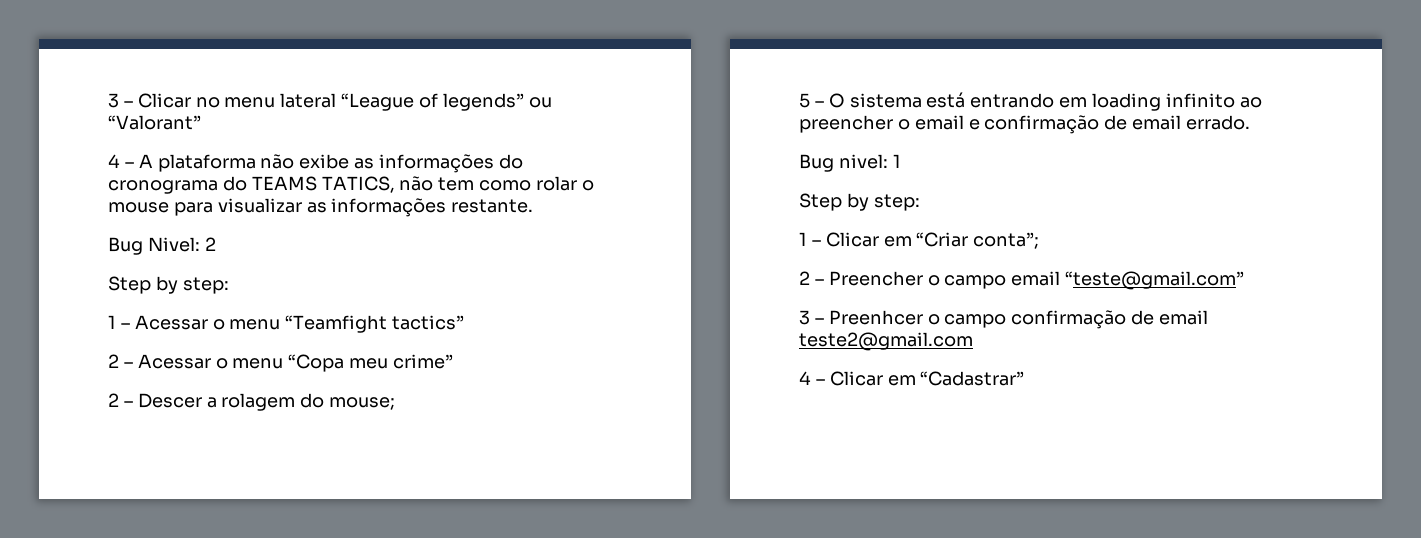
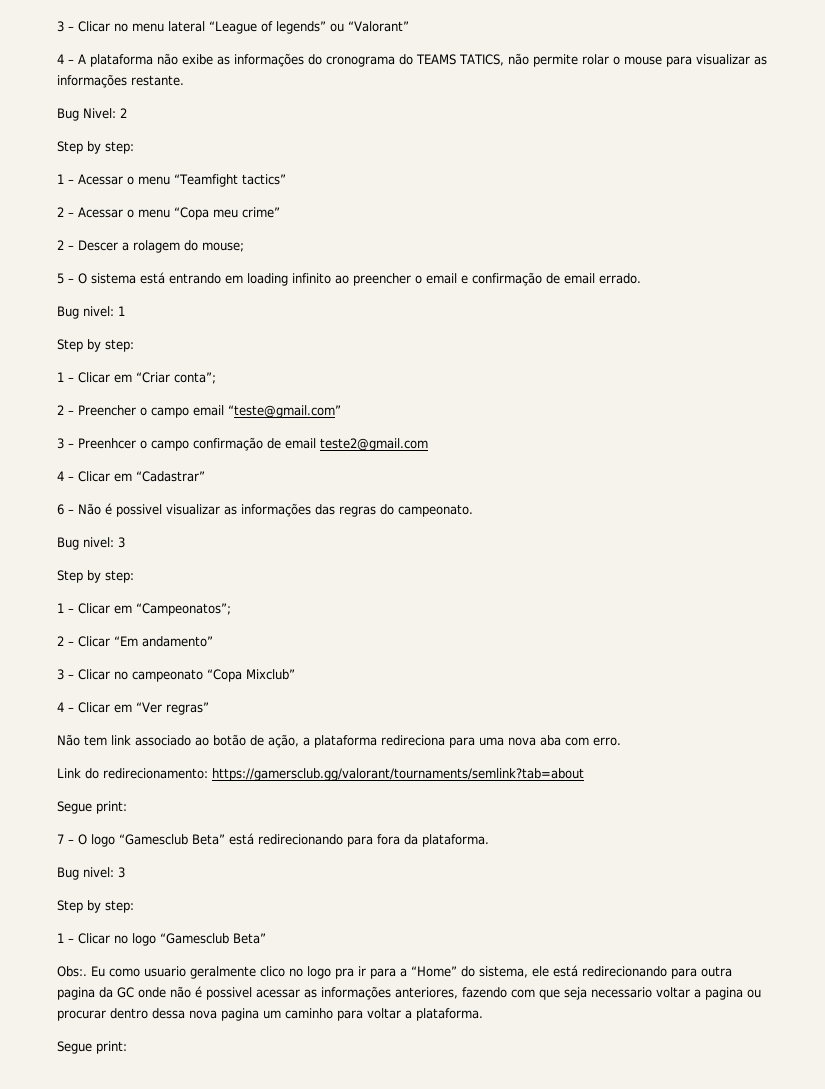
[438,177,532,191] tem como -> [533,54,578,67] permite
(1025, 378) none -> [57,503,473,517] [57,537,125,550] [57,570,134,583] [57,603,231,616] [57,636,213,647] [57,669,295,682] [57,702,209,715] [57,734,621,748] [57,768,584,781] [57,801,127,814] [57,833,489,847] [57,867,125,880] [57,900,134,913] [57,933,266,946] [57,965,732,979] [57,986,761,1000] [57,1008,483,1021] [57,1041,127,1054] // 6 – Não é possivel visualizar as informações das regras do campeonato. // Bug nivel: 3 // Step by step: // 1 – Clicar em “Campeonatos”; // 2 – Clicar “Em andamento” // 3 – Clicar no campeonato “Copa Mixclub” // 4 – Clicar em “Ver regras” // Não tem link associado ao botão de ação, a plataforma redireciona para uma nova aba com erro. // Link do redirecionamento: https://gamersclub.gg/valorant/tournaments/semlink?tab=about // Segue print: // 7 – O logo “Gamesclub Beta” está redirecionando para fora da plataforma. // Bug nivel: 3 // Step by step: // 1 – Clicar no logo “Gamesclub Beta” // Obs:. Eu como usuario geralmente clico no logo pra ir para a “Home” do sistema, ele está redirecionando para outra pagina da GC onde não é possivel acessar as informações anteriores, fazendo com que seja necessario voltar a pagina ou procurar dentro dessa nova pagina um caminho para voltar a plataforma. // Segue print:

